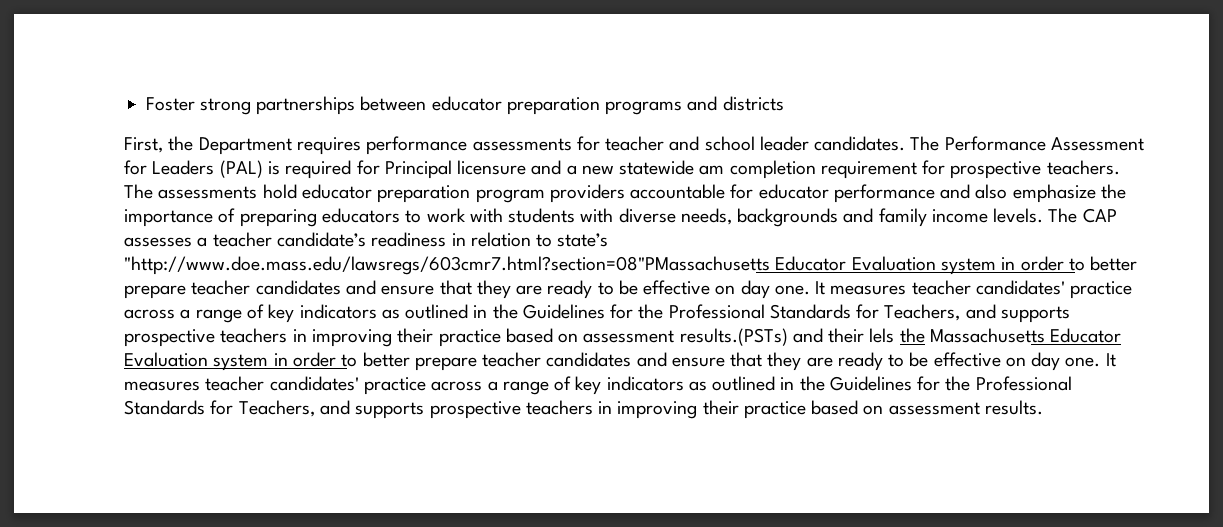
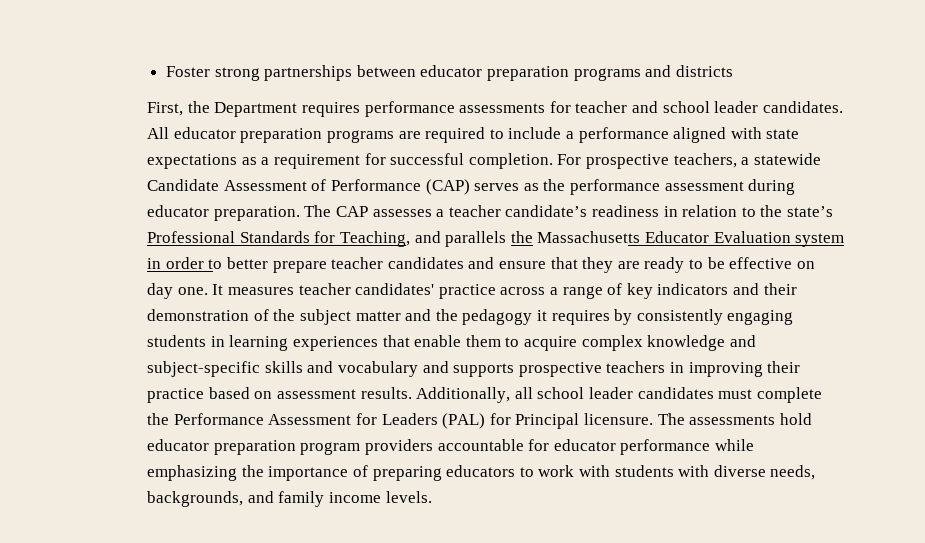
[910,136,1144,151] [124,160,1120,179] [124,184,1126,203] [124,208,1044,227] The Performance Assessment for Leaders (PAL) is required for Principal licensure and a new statewide am completion requirement for prospective teachers. The assessments hold educator preparation program providers accountable for educator performance and also emphasize the importance of preparing educators to work with students with diverse needs, backgrounds and family income levels. -> [147,127,800,143] [147,153,821,169] [147,179,796,195] [147,205,300,221] All educator preparation programs are required to include a performance aligned with state expectations as a requirement for successful completion. For prospective teachers, a statewide Candidate Assessment of Performance (CAP) serves as the performance assessment during educator preparation.
[557,233,609,247] [124,256,1138,275] [124,280,1133,299] [124,304,1070,323] [124,328,895,347] state’s "http://www.doe.mass.edu/lawsregs/603cmr7.html?section=08"PMassachusetts Educator Evaluation system in order to better prepare teacher candidates and ensure that they are ready to be effective on day one. It measures teacher candidates' practice across a range of key indicators as outlined in the Guidelines for the Professional Standards for Teachers, and supports prospective teachers in improving their practice based on assessment results.(PSTs) and their lels -> [760,205,833,217] [147,231,507,247] the state’s Professional Standards for Teaching, and parallels
[688,376,1072,391] [124,400,315,417] as outlined in the Guidelines for the Professional Standards for Teachers, -> [732,283,797,295] [147,309,794,325] [147,335,756,351] [147,361,419,377] and their demonstration of the subject matter and the pedagogy it requires by consistently engaging students in learning experiences that enable them to acquire complex knowledge and subject-specific skills and vocabulary
(1043, 407) none -> [416,387,822,403] [147,413,812,429] [147,439,754,455] [147,465,816,481] [147,491,432,507] Additionally, all school leader candidates must complete the Performance Assessment for Leaders (PAL) for Principal licensure. The assessments hold educator preparation program providers accountable for educator performance while emphasizing the importance of preparing educators to work with students with diverse needs, backgrounds, and family income levels.

